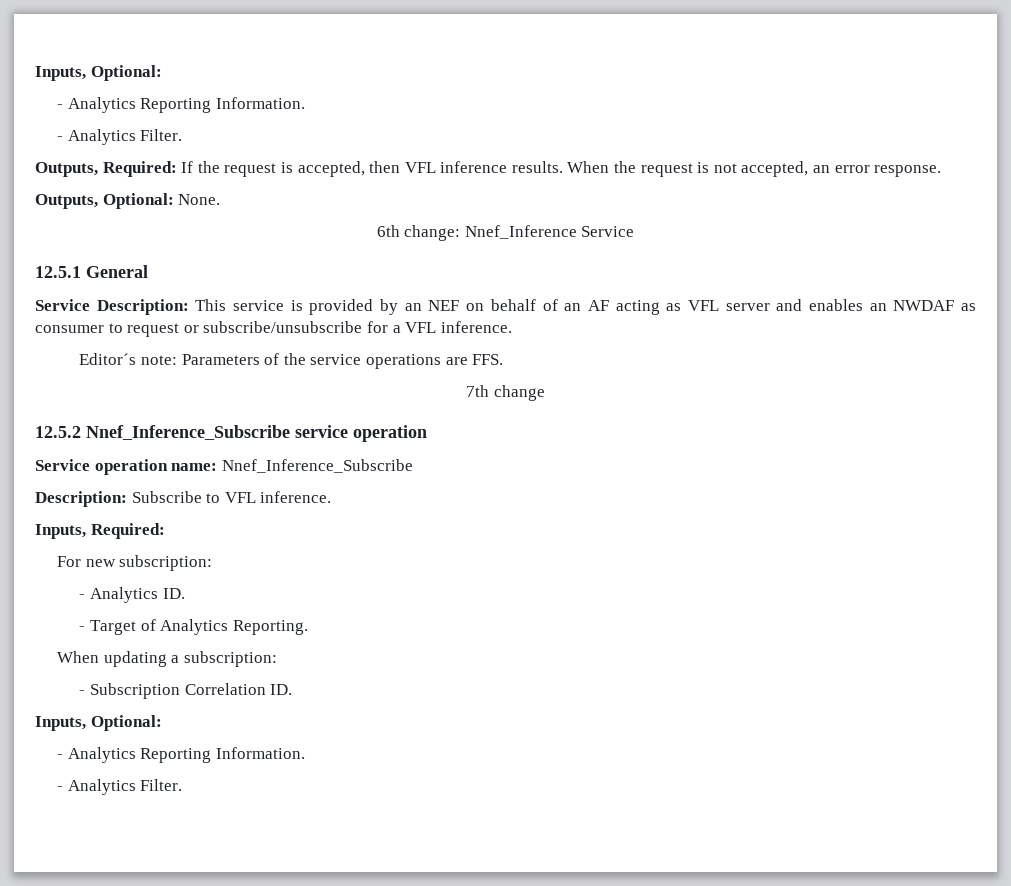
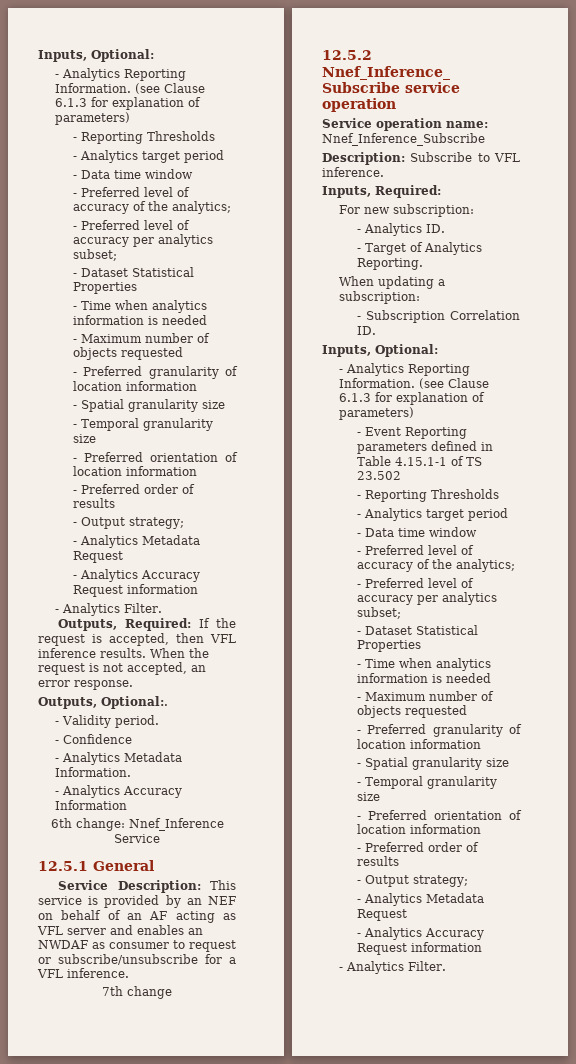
[35,65,162,81] [57,97,305,113] Inputs, Optional: // - Analytics Reporting Information. -> [38,49,154,62] [55,68,187,81] [55,83,206,94] [55,97,202,110] [55,112,131,125] [72,131,215,144] [72,150,224,163] [72,169,193,179] [72,187,190,197] [72,201,231,214] [72,220,190,230] [72,234,213,247] [72,249,117,261] [72,267,194,277] [72,282,137,294] [72,300,207,313] [72,315,207,325] [72,333,210,343] [72,347,183,360] [72,366,238,379] [72,381,197,391] [72,399,225,412] [72,418,213,431] [72,434,96,443] [72,452,239,462] [72,466,197,476] [72,484,195,494] [72,498,115,508] [72,517,184,529] [72,535,200,548] [72,551,123,563] [72,569,200,582] [72,584,198,597] Inputs, Optional: // - Analytics Reporting Information. (see Clause 6.1.3 for explanation of parameters) // - Reporting Thresholds // - Analytics target period // - Data time window // - Preferred level of accuracy of the analytics; // - Preferred level of accuracy per analytics subset; // - Dataset Statistical Properties // - Time when analytics information is needed // - Maximum number of objects requested // - Preferred granularity of location information // - Spatial granularity size // - Temporal granularity size // - Preferred orientation of location information // - Preferred order of results // - Output strategy; // - Analytics Metadata Request // - Analytics Accuracy Request information
[102,193,221,209] Optional: None. -> [101,696,168,709] [55,715,160,728] [55,734,133,744] [55,752,183,765] [55,767,132,777] [55,785,183,798] [55,800,128,810] Optional:. // - Validity period. // - Confidence // - Analytics Metadata Information. // - Analytics Accuracy Information
[79,353,504,369] // Editor´s note: Parameters of the service operations are FFS. -> (129, 973) none
(305, 753) none -> [419,378,490,389] [339,392,486,405] [339,407,415,420] [356,427,467,439] [356,441,493,454] [356,456,482,466] [356,471,401,480] [356,489,499,502] [356,508,508,521] [356,527,477,537] [356,545,474,555] [356,559,515,572] [356,578,474,588] [356,592,497,605] [356,607,401,619] [356,625,478,635] [356,640,421,652] [356,658,491,671] [356,673,491,683] [356,691,494,701] [356,705,467,718] [356,724,522,737] [356,739,481,749] [356,757,509,770] [356,776,497,789] [356,792,380,801] [356,810,522,820] [356,824,481,834] [356,842,479,852] [356,856,399,866] [356,875,468,887] [356,893,484,906] [356,909,407,921] [356,927,484,940] [356,942,482,955] (see Clause 6.1.3 for explanation of parameters) // - Event Reporting parameters defined in Table 4.15.1-1 of TS 23.502 // - Reporting Thresholds // - Analytics target period // - Data time window // - Preferred level of accuracy of the analytics; // - Preferred level of accuracy per analytics subset; // - Dataset Statistical Properties // - Time when analytics information is needed // - Maximum number of objects requested // - Preferred granularity of location information // - Spatial granularity size // - Temporal granularity size // - Preferred orientation of location information // - Preferred order of results // - Output strategy; // - Analytics Metadata Request // - Analytics Accuracy Request information

